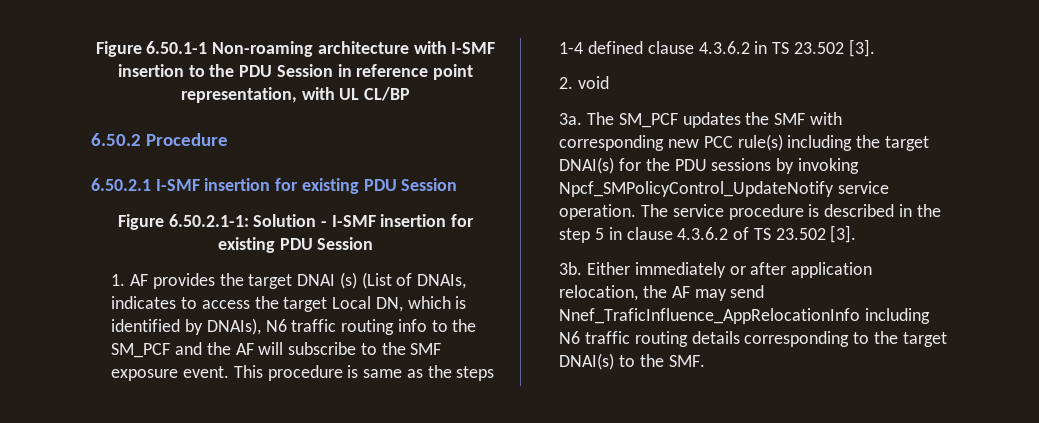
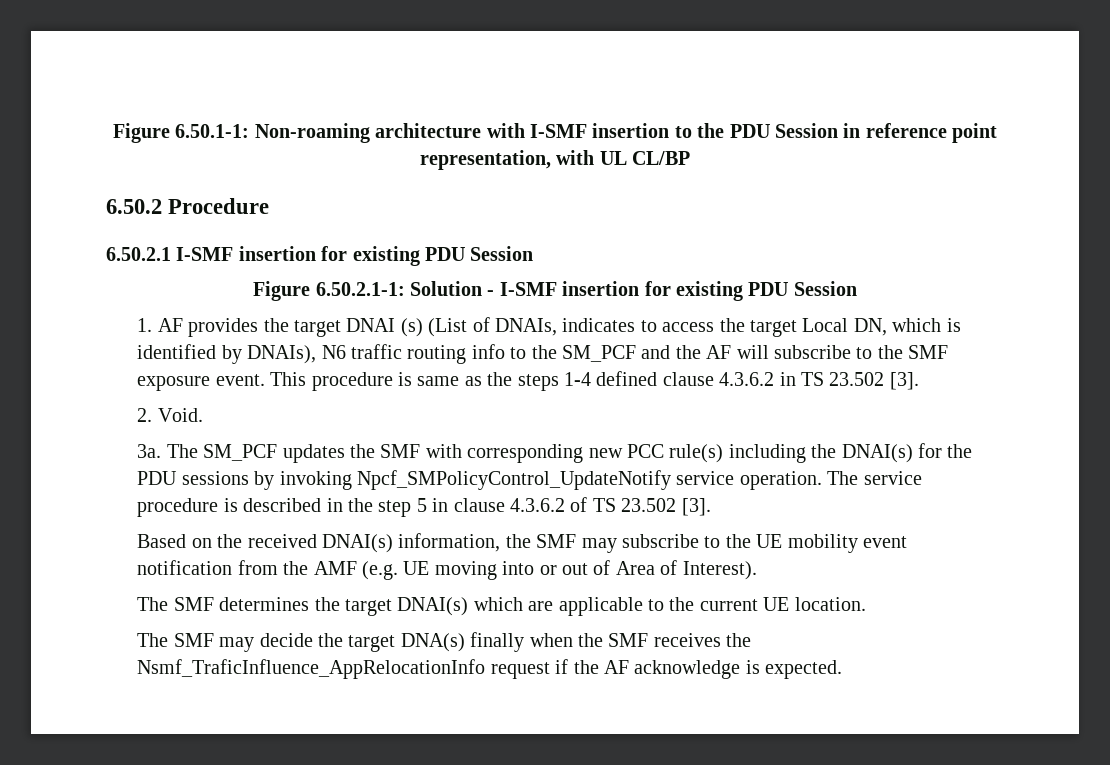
[95,41,208,57] Figure 6.50.1-1 -> [112,123,250,143] Figure 6.50.1-1:
[578,76,610,89] void -> [157,408,203,422] Void.
[884,136,929,151] target -> (837, 451) none
[559,262,873,278] [559,285,765,301] [559,308,931,324] [559,331,947,347] [559,353,705,370] 3b. Either immediately or after application relocation, the AF may send Nnef_TraficInfluence_AppRelocationInfo including N6 traffic routing details corresponding to the target DNAI(s) to the SMF. -> [137,533,908,553] [137,560,757,580] [137,597,866,616] [137,632,752,652] [137,659,843,679] Based on the received DNAI(s) information, the SMF may subscribe to the UE mobility event notification from the AMF (e.g. UE moving into or out of Area of Interest). // The SMF determines the target DNAI(s) which are applicable to the current UE location. // The SMF may decide the target DNA(s) finally when the SMF receives the Nsmf_TraficInfluence_AppRelocationInfo request if the AF acknowledge is expected.

